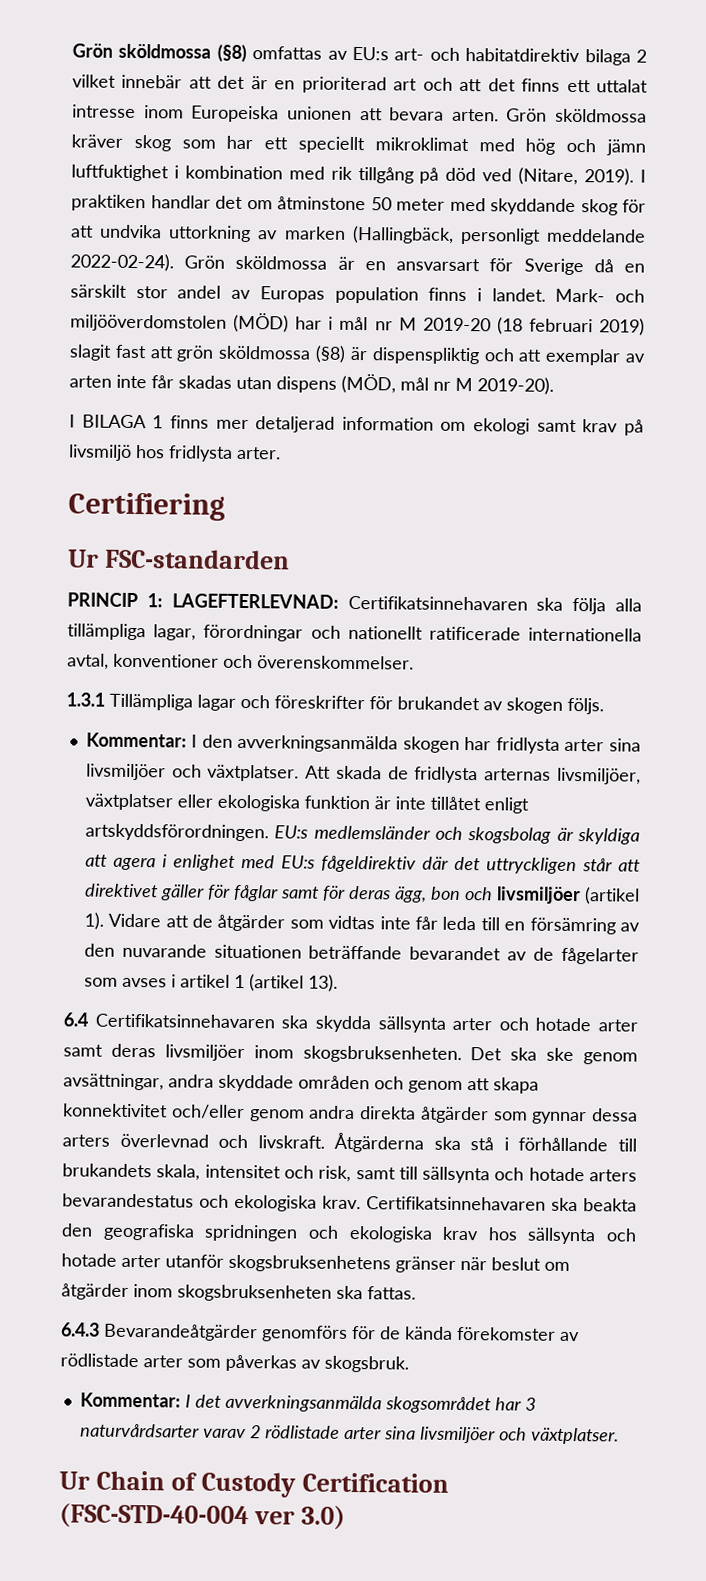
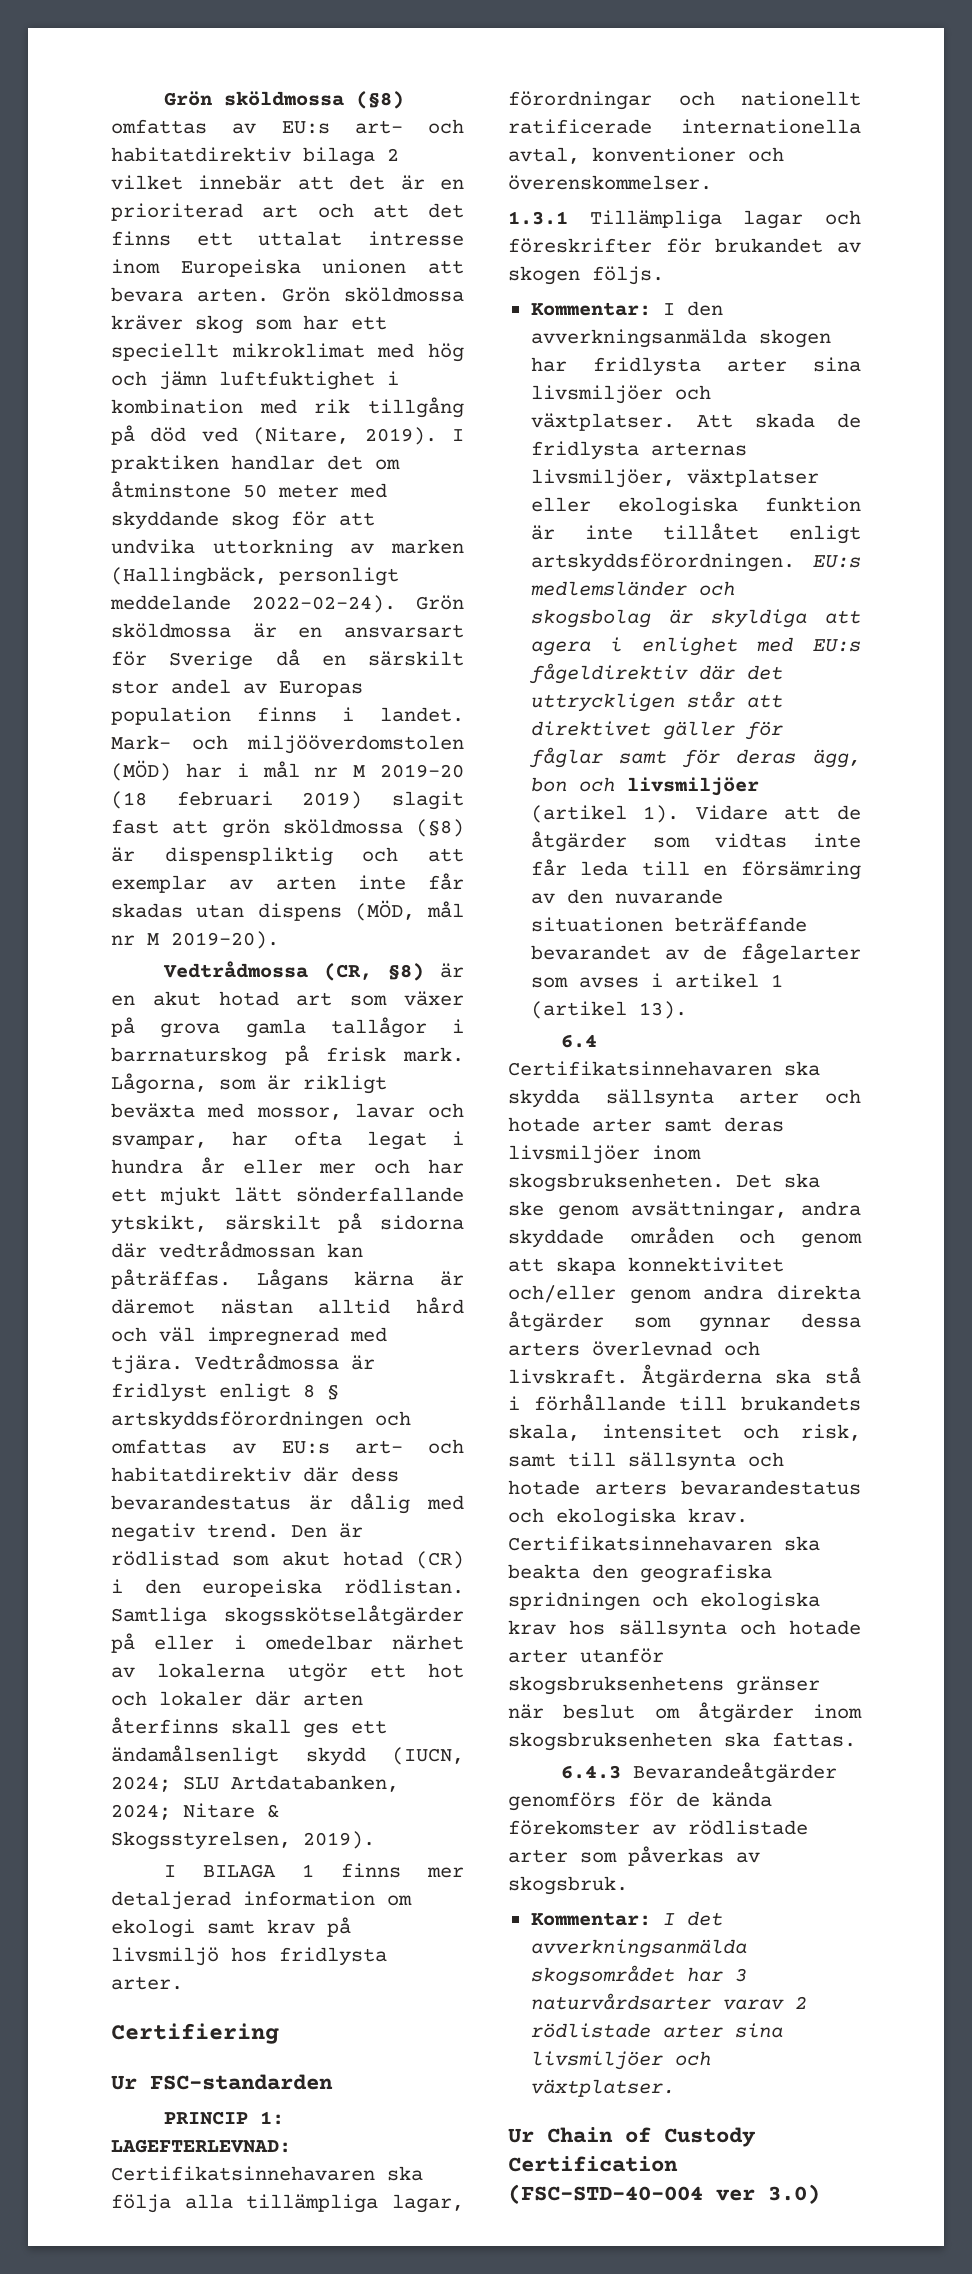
(554, 386) none -> [163,961,464,981] [111,991,465,1006] [111,1017,464,1038] [111,1045,464,1066] [111,1073,387,1094] [111,1103,464,1120] [111,1131,464,1150] [111,1157,464,1174] [111,1187,464,1206] [111,1213,464,1234] [111,1241,363,1258] [111,1269,464,1290] [111,1297,464,1314] [111,1327,387,1346] [111,1353,375,1374] [111,1383,339,1402] [111,1411,411,1430] [111,1439,464,1454] [111,1467,399,1482] [111,1493,464,1514] [111,1523,363,1542] [111,1551,464,1569] [111,1579,464,1597] [111,1605,464,1626] [111,1633,464,1653] [111,1663,464,1682] [111,1691,363,1706] [111,1717,387,1738] [111,1745,464,1766] [111,1775,399,1792] [111,1803,279,1820] [111,1831,375,1850] // Vedtrådmossa (CR, §8) är en akut hotad art som växer på grova gamla tallågor i barrnaturskog på frisk mark. Lågorna, som är rikligt beväxta med mossor, lavar och svampar, har ofta legat i hundra år eller mer och har ett mjukt lätt sönderfallande ytskikt, särskilt på sidorna där vedtrådmossan kan påträffas. Lågans kärna är däremot nästan alltid hård och väl impregnerad med tjära. Vedtrådmossa är fridlyst enligt 8 § artskyddsförordningen och omfattas av EU:s art- och habitatdirektiv där dess bevarandestatus är dålig med negativ trend. Den är rödlistad som akut hotad (CR) i den europeiska rödlistan. Samtliga skogsskötselåtgärder på eller i omedelbar närhet av lokalerna utgör ett hot och lokaler där arten återfinns skall ges ett ändamålsenligt skydd (IUCN, 2024; SLU Artdatabanken, 2024; Nitare & Skogsstyrelsen, 2019).

